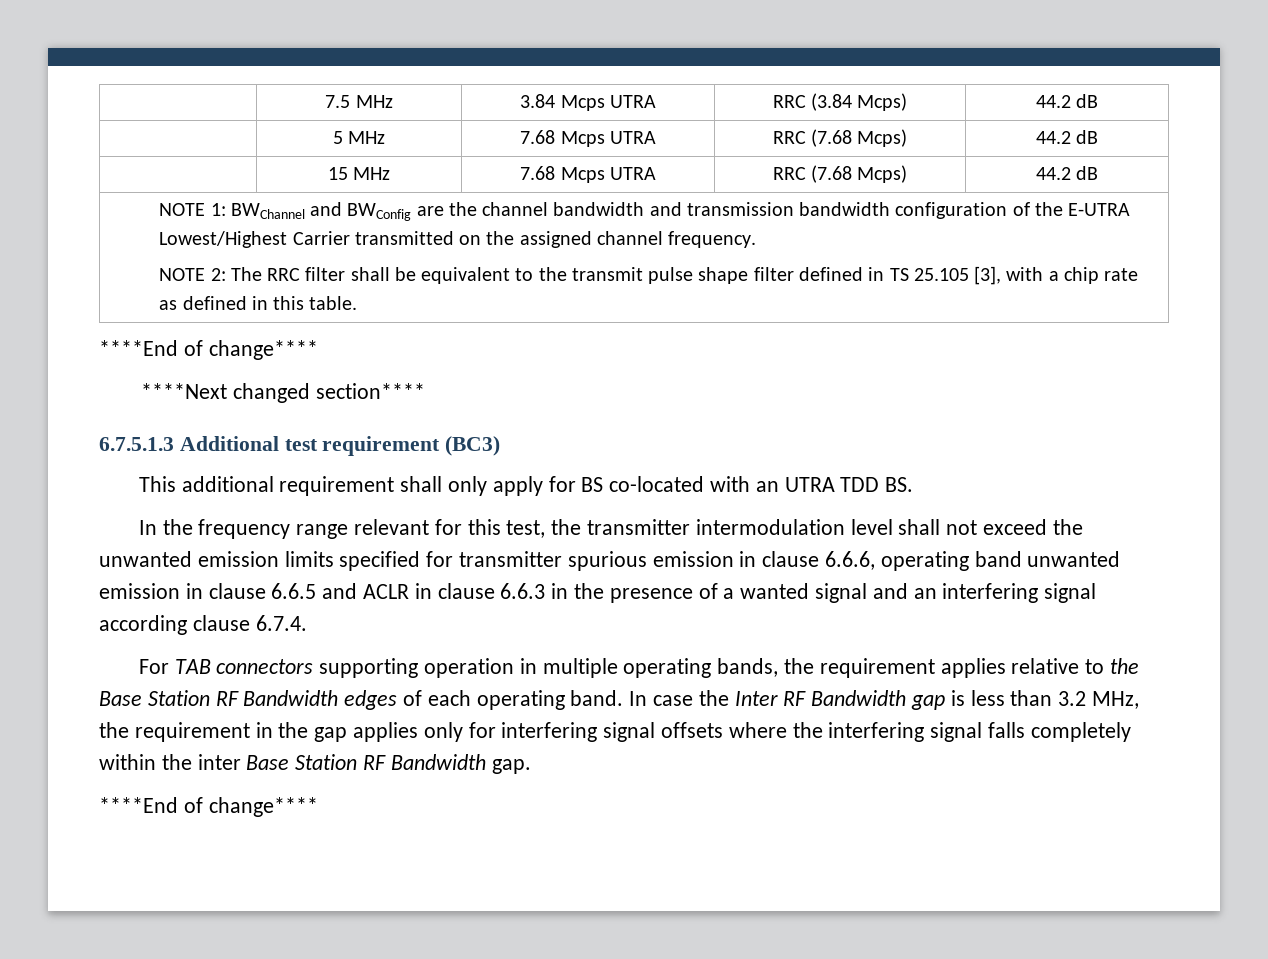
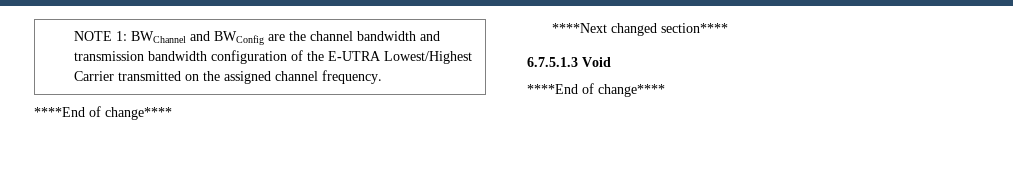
[325,95,393,108] [520,94,656,111] [772,93,908,111] [1035,94,1099,108] [332,131,386,144] [520,130,656,147] [772,129,908,147] [1035,130,1099,144] [327,167,391,180] [520,166,656,183] [772,165,908,183] [1035,166,1099,180] | 7.5 MHz | 3.84 Mcps UTRA | RRC (3.84 Mcps) | 44.2 dB // | 5 MHz | 7.68 Mcps UTRA | RRC (7.68 Mcps) | 44.2 dB // | 15 MHz | 7.68 Mcps UTRA | RRC (7.68 Mcps) | 44.2 dB // -> (73, 36) none
[159,266,1139,285] [159,296,358,310] // NOTE 2: The RRC filter shall be equivalent to the transmit pulse shape filter defined in TS 25.105 [3], with a chip rate as defined in this table. -> (382, 77) none
[179,436,501,456] [138,476,914,496] [138,519,1083,539] [99,551,1121,571] [99,583,1097,603] [99,615,307,635] [138,658,1140,678] [99,690,1140,710] [99,722,1131,742] [99,754,531,774] Additional test requirement (BC3) // This additional requirement shall only apply for BS co-located with an UTRA TDD BS. // In the frequency range relevant for this test, the transmitter intermodulation level shall not exceed the unwanted emission limits specified for transmitter spurious emission in clause 6.6.6, operating band unwanted emission in clause 6.6.5 and ACLR in clause 6.6.3 in the presence of a wanted signal and an interfering signal according clause 6.7.4. // For TAB connectors supporting operation in multiple operating bands, the requirement applies relative to the Base Station RF Bandwidth edges of each operating band. In case the Inter RF Bandwidth gap is less than 3.2 MHz, the requirement in the gap applies only for interfering signal offsets where the interfering signal falls completely within the inter Base Station RF Bandwidth gap. -> [582,57,611,67] Void

